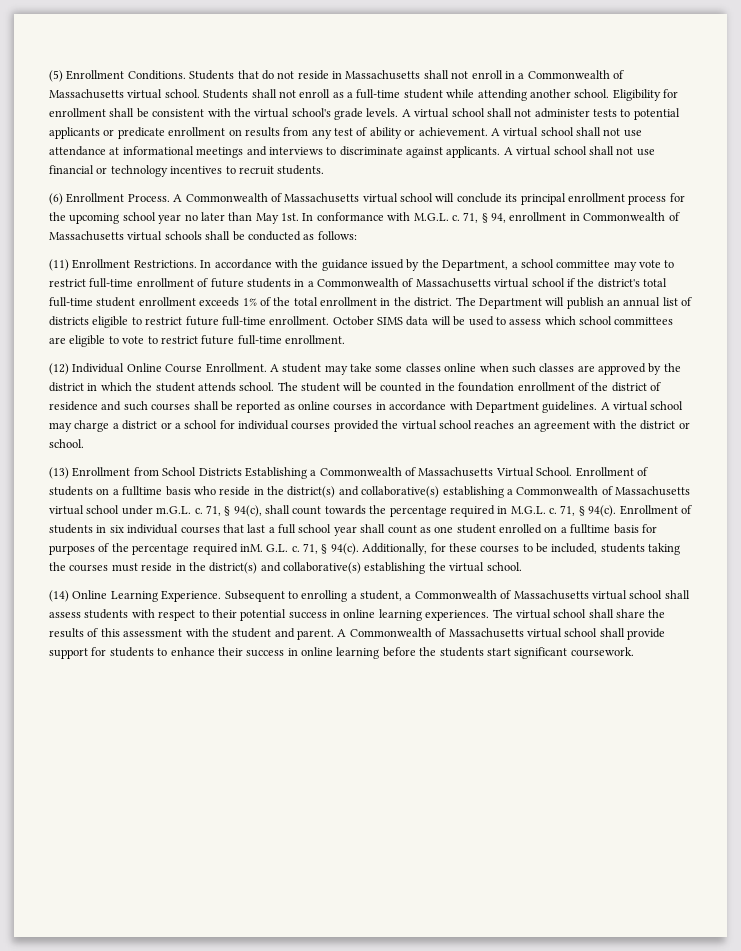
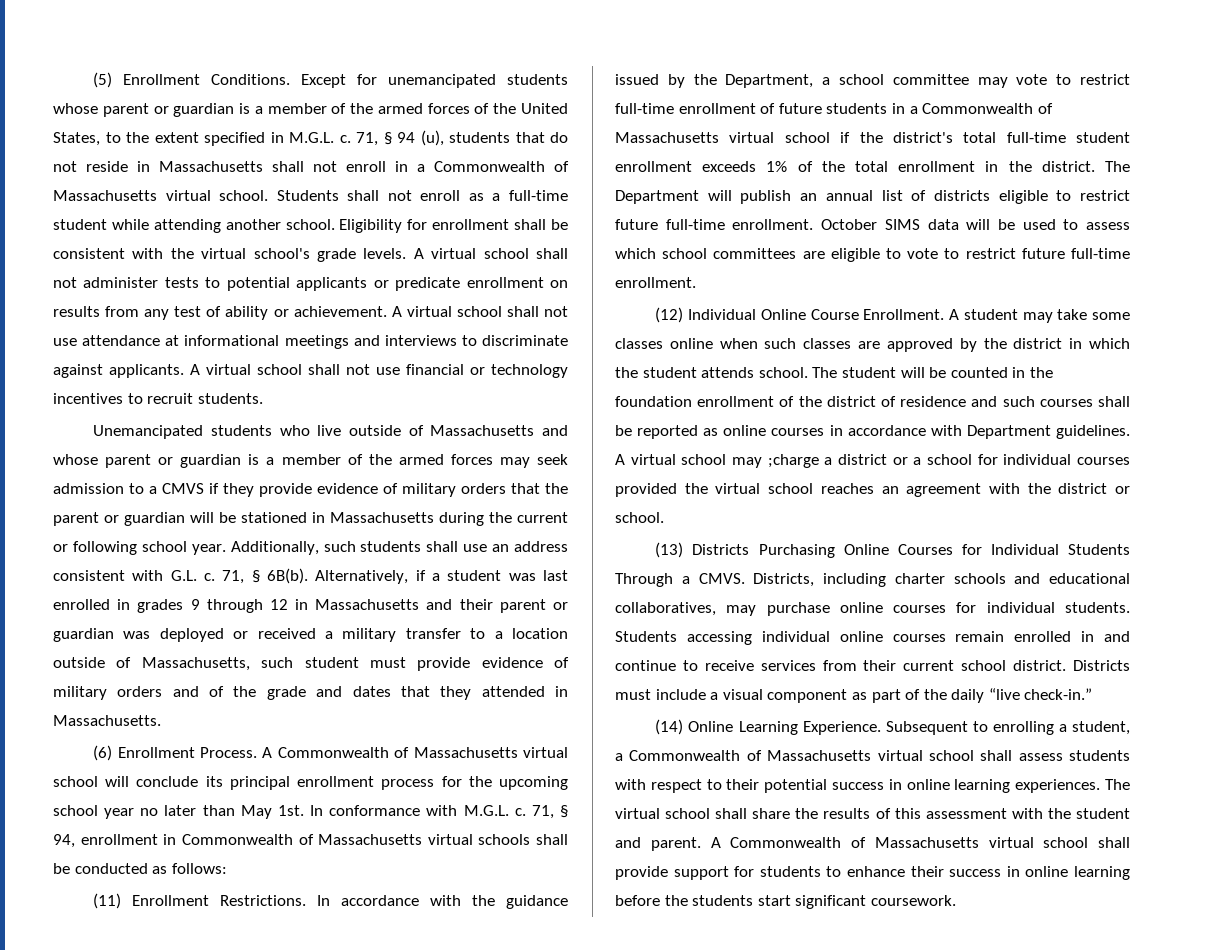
[189,70,235,80] Students -> [301,74,568,88] [53,103,568,117] [53,130,510,146] Except for unemancipated students whose parent or guardian is a member of the armed forces of the United States, to the extent specified in M.G.L. c. 71, § 94 (u), students
(325, 170) none -> [93,425,568,439] [53,454,568,468] [53,483,568,497] [53,512,568,526] [53,541,568,555] [53,568,568,584] [53,599,568,613] [53,628,568,642] [53,657,569,671] [53,686,568,700] [53,715,161,726] // Unemancipated students who live outside of Massachusetts and whose parent or guardian is a member of the armed forces may seek admission to a CMVS if they provide evidence of military orders that the parent or guardian will be stationed in Massachusetts during the current or following school year. Additionally, such students shall use an address consistent with G.L. c. 71, § 6B(b). Alternatively, if a student was last enrolled in grades 9 through 12 in Massachusetts and their parent or guardian was deployed or received a military transfer to a location outside of Massachusetts, such student must provide evidence of military orders and of the grade and dates that they attended in Massachusetts.
[74,420,110,432] charge -> [767,454,819,468] ;charge
[72,467,648,479] [49,486,690,498] [49,505,692,517] [49,524,657,536] [49,543,681,555] [49,562,522,574] Enrollment from School Districts Establishing a Commonwealth of Massachusetts Virtual School. Enrollment of students on a fulltime basis who reside in the district(s) and collaborative(s) establishing a Commonwealth of Massachusetts virtual school under m.G.L. c. 71, § 94(c), shall count towards the percentage required in M.G.L. c. 71, § 94(c). Enrollment of students in six individual courses that last a full school year shall count as one student enrolled on a fulltime basis for purposes of the percentage required inM. G.L. c. 71, § 94(c). Additionally, for these courses to be included, students taking the courses must reside in the district(s) and collaborative(s) establishing the virtual school. -> [692,544,1130,558] [615,573,1130,587] [615,602,1130,616] [615,631,1130,645] [615,660,1130,671] [615,688,1093,703] Districts Purchasing Online Courses for Individual Students Through a CMVS. Districts, including charter schools and educational collaboratives, may purchase online courses for individual students. Students accessing individual online courses remain enrolled in and continue to receive services from their current school district. Districts must include a visual component as part of the daily “live check-in.”

